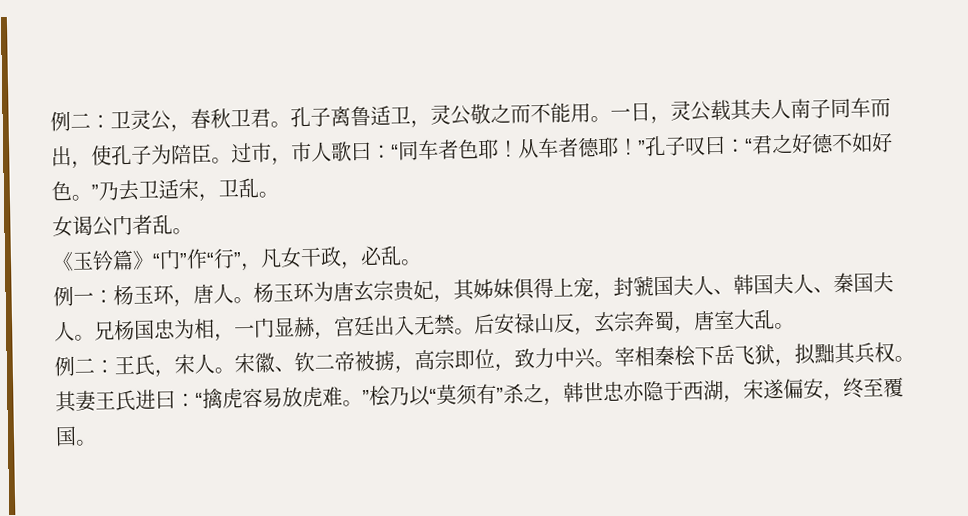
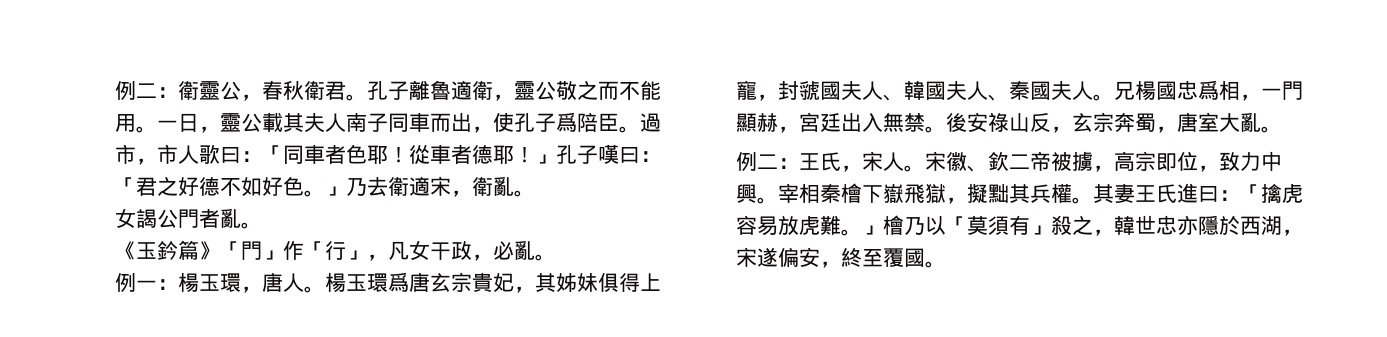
[50,109,151,132] 例二：卫灵 -> [115,80,220,101] 例二：衛靈
[230,108,251,127] 卫 -> [304,80,325,100] 衛
[330,104,451,129] 离鲁适卫，灵 -> [409,80,535,101] 離魯適衛，靈
[670,99,731,122] 灵公载 -> [220,113,283,132] 靈公載
[850,97,871,118] 车 -> [409,113,430,132] 車
[151,142,252,165] 为陪臣。过 -> [556,112,661,133] 爲陪臣。過
[391,139,439,161] “同车 -> [262,145,325,165] 「同車
[517,137,559,159] 从车 -> [409,144,451,164] 從車
[638,135,753,157] ”孔子叹曰：“ -> [535,144,661,164] [115,177,136,194] 」孔子嘆曰：「
[91,177,259,202] ”乃去卫适宋，卫乱 -> [325,176,514,197] 」乃去衛適宋，衛亂
[72,214,173,237] 谒公门者乱 -> [136,208,241,228] 謁公門者亂
[92,248,242,271] 钤篇》“门”作“行” -> [157,240,367,260] 鈐篇》「門」作「行」
[380,245,402,266] 乱 -> [514,241,535,260] 亂
[113,284,175,306] 杨玉环 -> [178,273,241,293] 楊玉環
[253,274,774,303] 杨玉环为唐玄宗贵妃，其姊妹俱得上宠，封虢国夫人、韩国 -> [325,272,661,293] [736,80,946,101] 楊玉環爲唐玄宗貴妃，其姊妹俱得上寵，封虢國夫人、韓國
[853,272,874,293] 国 -> [1030,81,1051,100] 國
[114,313,535,342] 杨国忠为相，一门显赫，宫廷出入无禁。后安禄 -> [1135,80,1303,101] [736,112,1009,133] 楊國忠爲相，一門顯赫，宮廷出入無禁。後安祿
[753,309,775,330] 乱 -> [1240,113,1261,132] 亂
[294,350,395,373] 钦二帝被掳 -> [988,151,1093,171] 欽二帝被擄
[574,348,596,369] 兴 -> [736,184,757,203] 興
[674,342,915,368] [55,380,684,413] 桧下岳飞狱，拟黜其兵权。其妻王氏进曰：“擒虎容易放虎难。”桧乃以“莫须有”杀之，韩世忠亦隐于 -> [841,183,1303,204] [736,215,1240,236] 檜下嶽飛獄，擬黜其兵權。其妻王氏進曰：「擒虎容易放虎難。」檜乃以「莫須有」殺之，韓世忠亦隱於
[843,376,904,399] [55,425,77,447] 终至覆国 -> [841,248,925,267] 終至覆國

